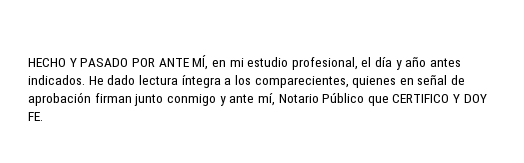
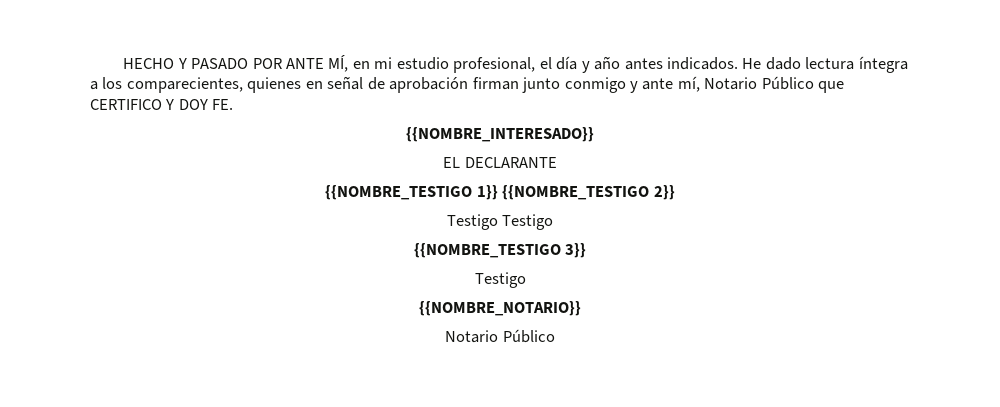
(43, 116) none -> [406,127,594,142] [443,157,557,168] [325,185,675,200] [446,214,554,230] [413,243,587,258] [474,272,526,288] [419,301,581,316] [445,329,555,343] // {{NOMBRE_INTERESADO}} // EL DECLARANTE // {{NOMBRE_TESTIGO 1}} {{NOMBRE_TESTIGO 2}} // Testigo Testigo // {{NOMBRE_TESTIGO 3}} // Testigo // {{NOMBRE_NOTARIO}} // Notario Público

